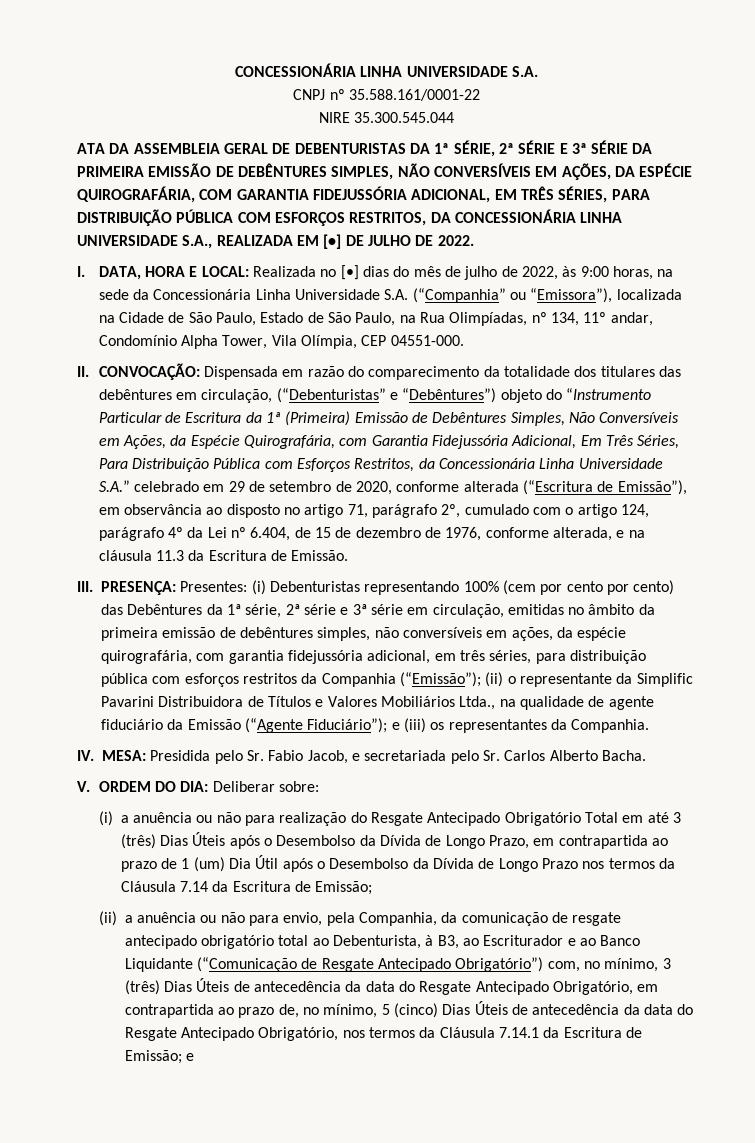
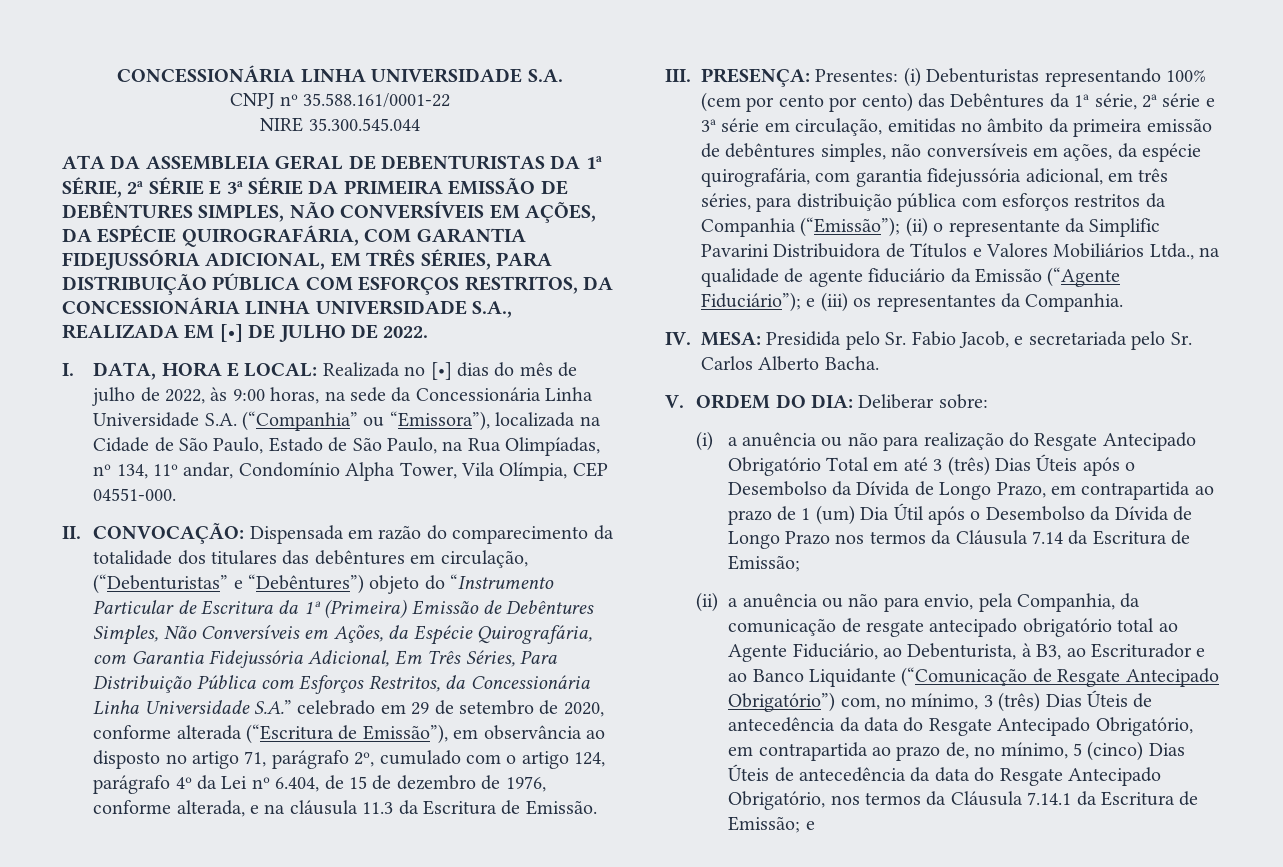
(329, 942) none -> [728,643,903,662] Agente Fiduciário, ao

